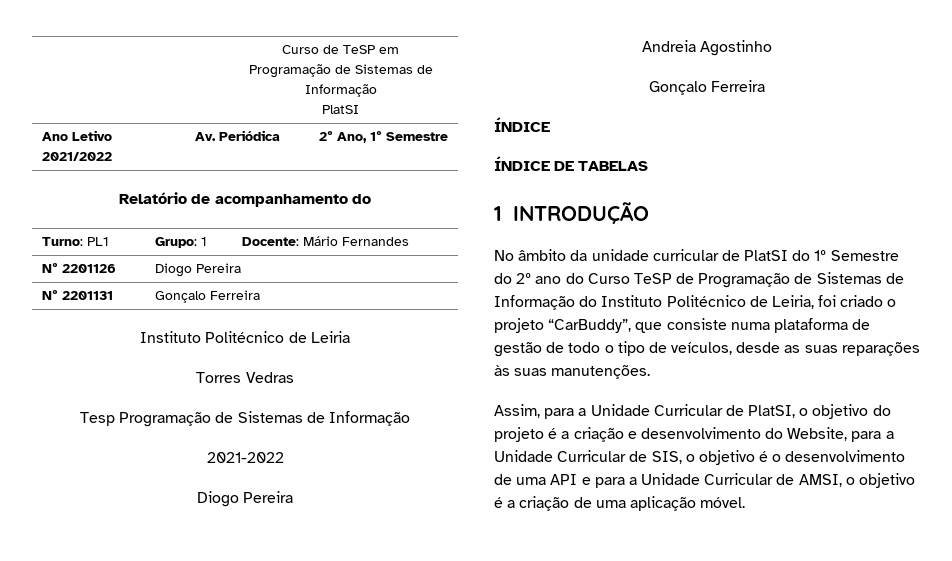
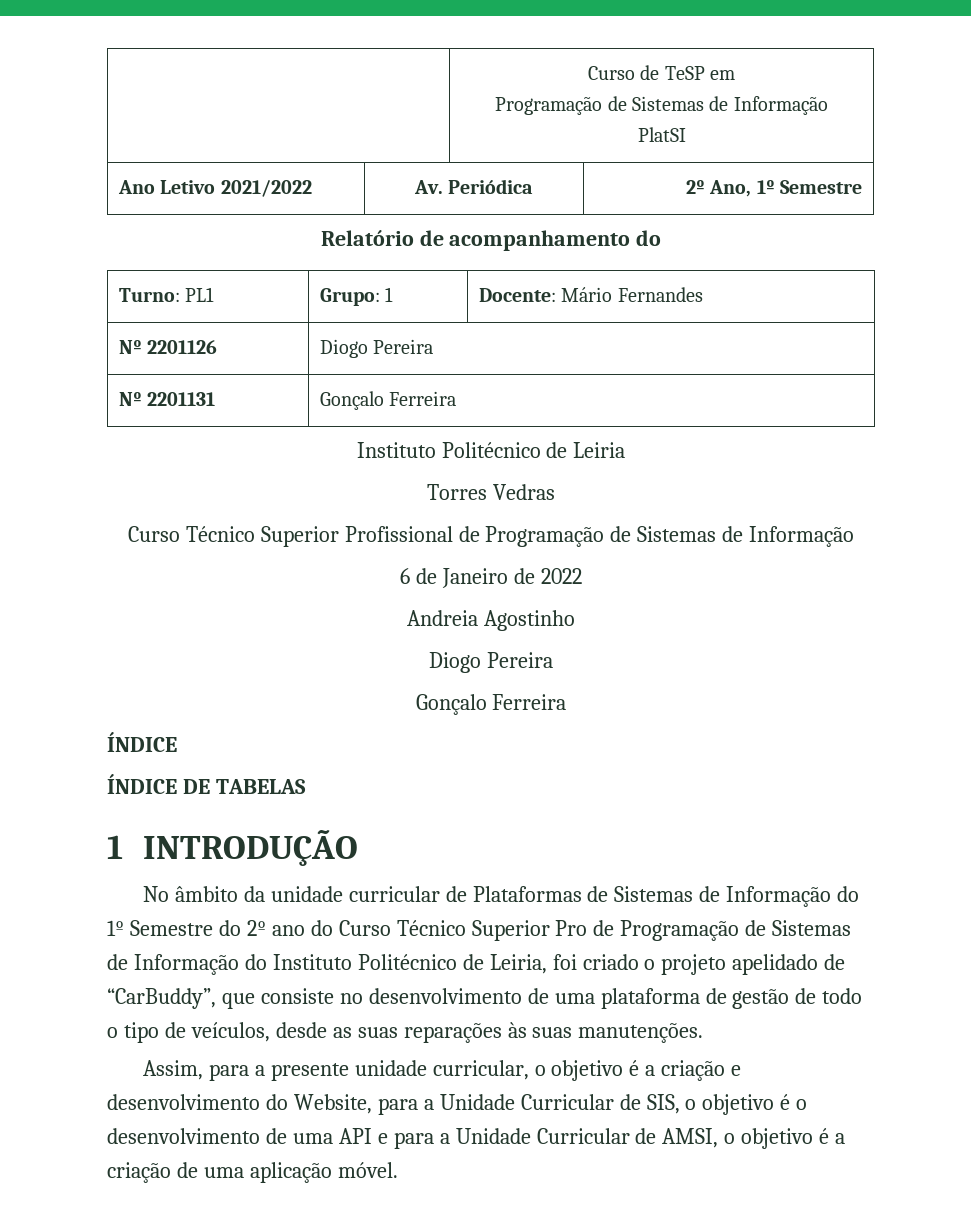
[80,411,410,427] [206,452,284,463] [196,491,294,507] [641,40,773,56] Tesp Programação de Sistemas de Informação // 2021-2022 // Diogo Pereira // Andreia Agostinho -> [127,526,855,547] [400,568,582,588] [407,610,575,631] [429,652,553,673] Curso Técnico Superior Profissional de Programação de Sistemas de Informação // 6 de Janeiro de 2022 // Andreia Agostinho // Diogo Pereira
[744,250,789,261] PlatSI -> [472,886,832,907] Plataformas de Sistemas de Informação
[633,273,672,284] TeSP -> [396,920,588,941] Técnico Superior Pro
(544, 325) none -> [732,954,846,975] apelidado de
[730,322,770,330] numa -> [339,988,595,1004] no desenvolvimento de uma
[590,404,891,419] [494,427,544,442] Unidade Curricular de PlatSI, o objetivo do projeto -> [270,1060,624,1081] presente unidade curricular, o objetivo

